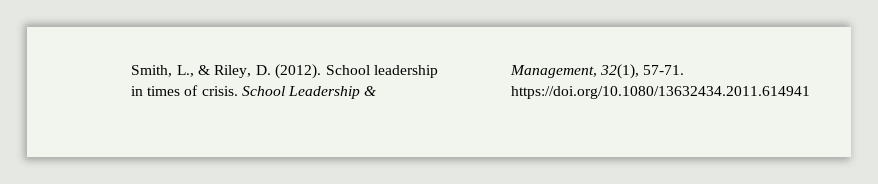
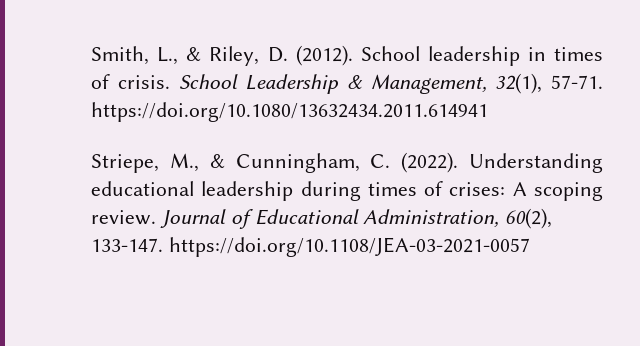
(811, 92) none -> [91,152,603,173] [91,181,603,201] [91,208,553,229] [91,237,530,257] // Striepe, M., & Cunningham, C. (2022). Understanding educational leadership during times of crises: A scoping review. Journal of Educational Administration, 60(2), 133-147. https://doi.org/10.1108/JEA-03-2021-0057

